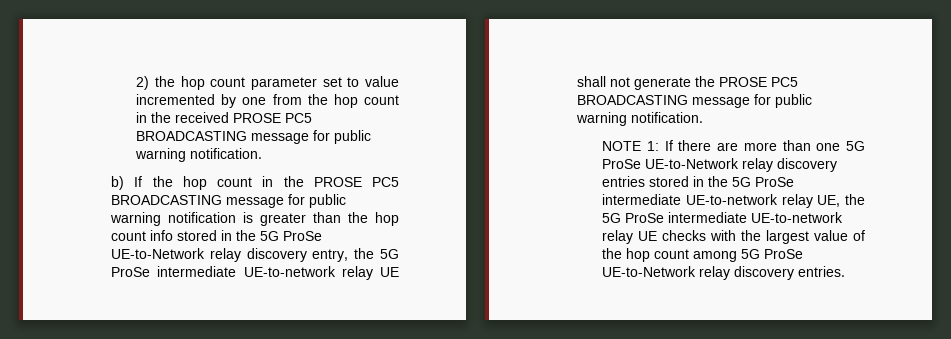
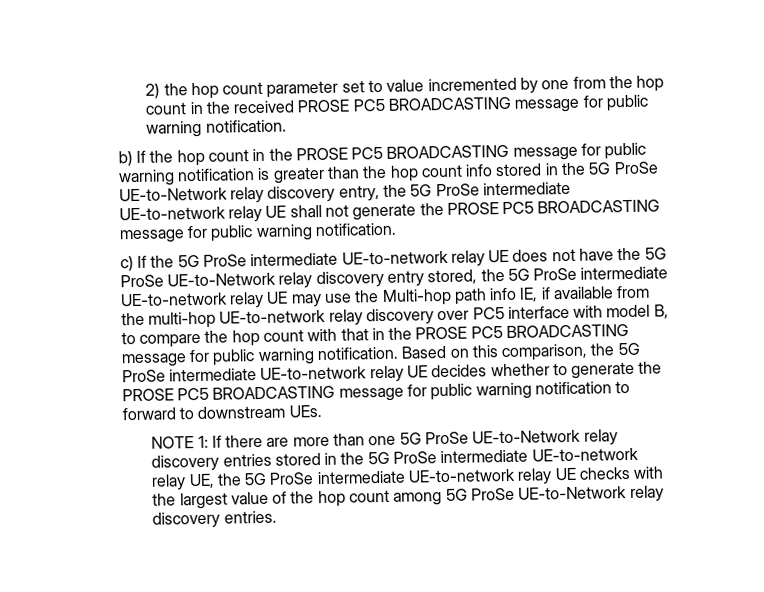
(704, 117) none -> [119,247,667,272] [119,266,669,289] [119,285,651,309] [120,304,669,329] [120,323,630,348] [120,342,640,368] [121,361,663,383] [121,380,631,402] [121,404,322,421] // c) If the 5G ProSe intermediate UE-to-network relay UE does not have the 5G ProSe UE-to-Network relay discovery entry stored, the 5G ProSe intermediate UE-to-network relay UE may use the Multi-hop path info IE, if available from the multi-hop UE-to-network relay discovery over PC5 interface with model B, to compare the hop count with that in the PROSE PC5 BROADCASTING message for public warning notification. Based on this comparison, the 5G ProSe intermediate UE-to-network relay UE decides whether to generate the PROSE PC5 BROADCASTING message for public warning notification to forward to downstream UEs.

